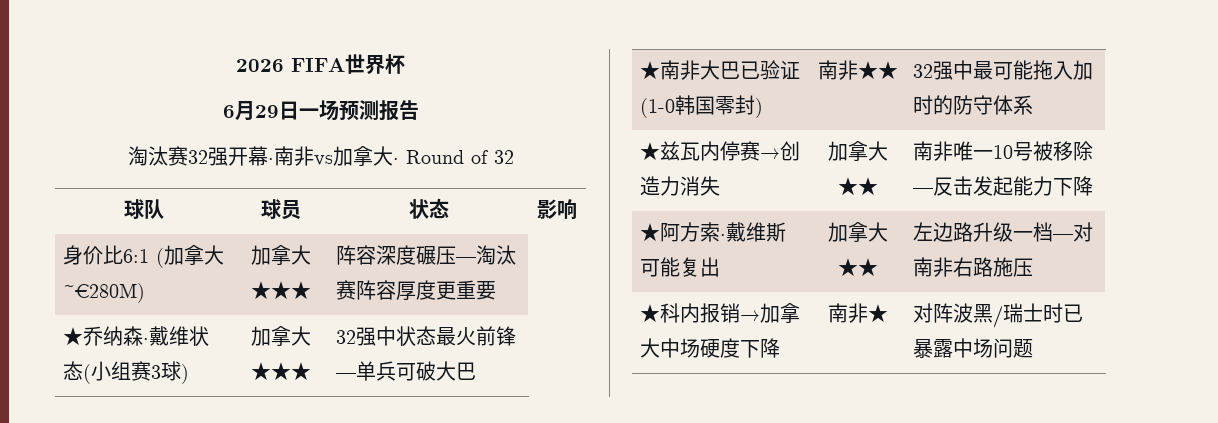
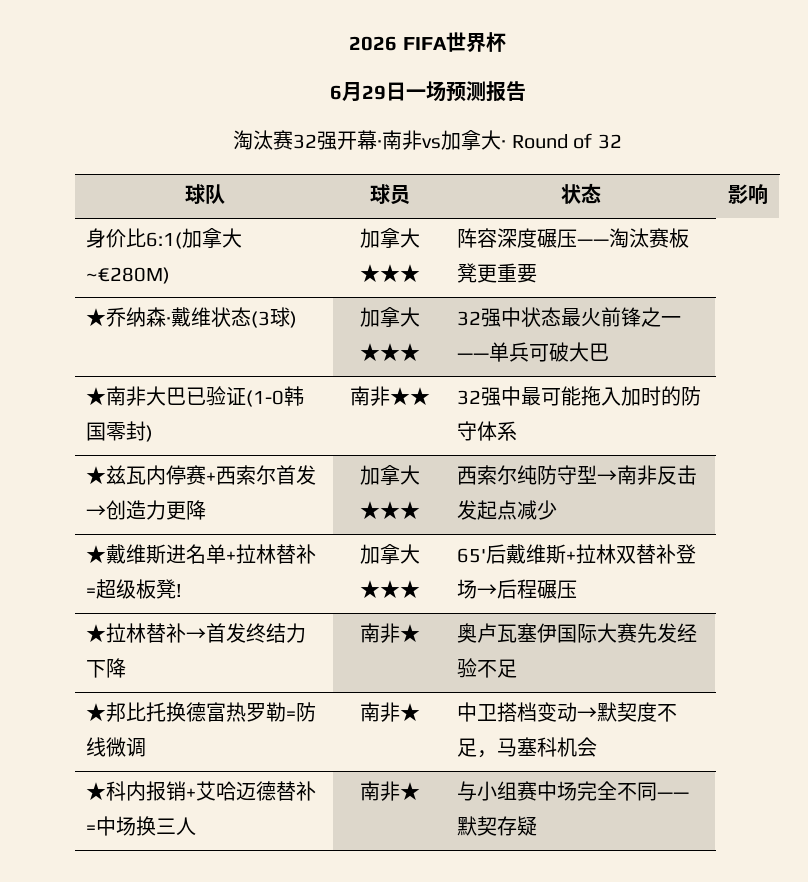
[123,248,165,268] 6:1 ( -> [146,232,183,249] 6:1(
[456,245,517,265] [336,280,437,300] —淘汰赛阵容厚度 -> [577,228,690,248] [457,263,478,283] ——淘汰赛板凳
[83,361,162,384] (小组赛3 -> [251,311,271,328] (3
[336,373,357,379] — -> [641,307,682,327] [457,353,490,360] 之一——
(761, 151) none -> [206,465,317,485] +西索尔首发
[680,176,721,196] [827,141,888,162] [837,177,878,195] [913,141,1094,161] [913,176,1094,196] [640,222,787,242] [640,257,721,277] [827,222,888,243] [837,258,878,276] [913,222,1094,242] [913,257,1034,277] [640,303,801,324] [640,338,781,358] [827,303,888,323] [913,303,1084,328] [913,338,1034,358] 消失 | 加拿大★★ | 南非唯一10号被移除—反击发起能力下降 // ★阿方索·戴维斯可能复出 | 加拿大★★ | 左边路升级一档—对南非右路施压 // ★科内报销→加拿大中场硬度下降 | 南非★ | 对阵波黑/瑞士时已暴露中场问题 -> [166,500,207,520] [360,465,420,486] [360,501,420,519] [457,465,698,485] [457,500,558,520] [86,544,317,564] [86,579,183,599] [360,544,420,565] [360,580,420,598] [457,544,697,564] [457,579,578,599] [86,623,307,643] [86,658,127,678] [360,623,420,643] [457,623,698,643] [457,658,518,678] [86,702,317,722] [86,737,147,757] [360,702,420,722] [457,702,678,722] [457,737,598,758] [86,781,317,801] [86,816,197,836] [360,781,420,801] [457,781,690,801] [457,816,538,836] 更降 | 加拿大★★★ | 西索尔纯防守型→南非反击发起点减少 // ★戴维斯进名单+拉林替补=超级板凳! | 加拿大★★★ | 65'后戴维斯+拉林双替补登场→后程碾压 // ★拉林替补→首发终结力下降 | 南非★ | 奥卢瓦塞伊国际大赛先发经验不足 // ★邦比托换德富热罗勒=防线微调 | 南非★ | 中卫搭档变动→默契度不足，马塞科机会 // ★科内报销+艾哈迈德替补=中场换三人 | 南非★ | 与小组赛中场完全不同——默契存疑

